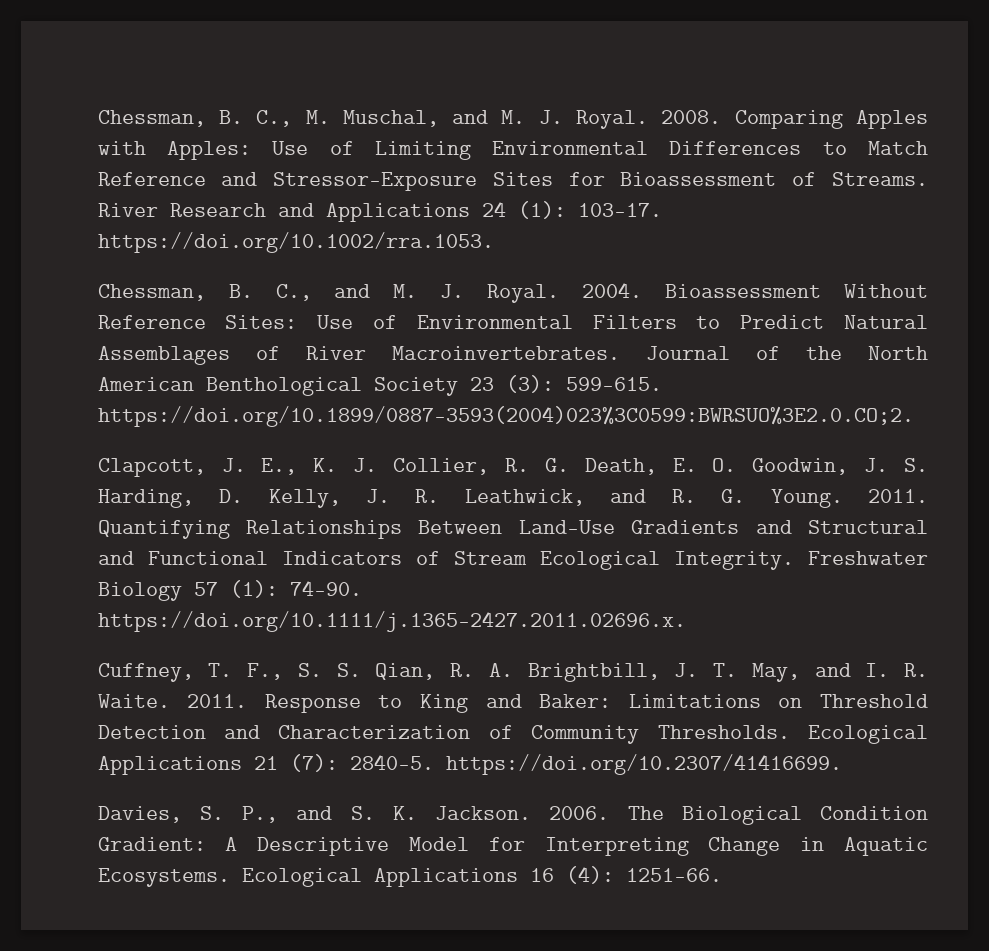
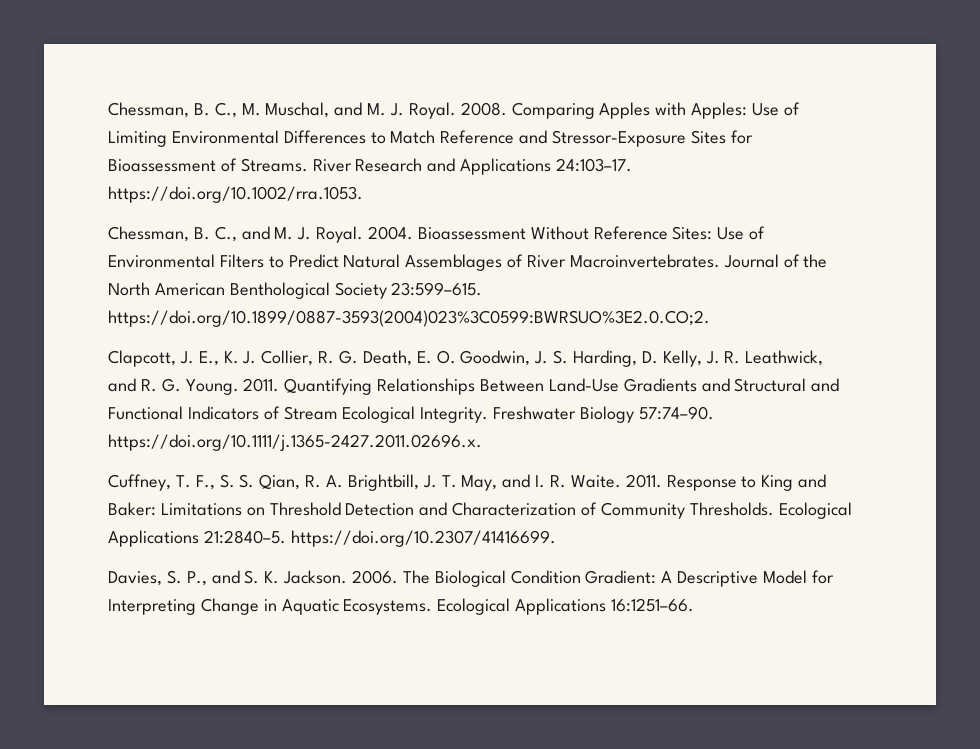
[481,201,662,219] 24 (1): 103–17. -> [556,158,633,172] 24:103–17.
[469,375,662,393] 23 (3): 599–615. -> [391,282,483,296] 23:599–615.
[193,580,362,598] 57 (1): 74–90. -> [638,406,714,420] 57:74–90.
[253,754,434,772] 21 (7): 2840–5. -> [203,530,286,544] 21:2840–5.
[529,866,722,884] 16 (4): 1251–66. -> [611,598,695,612] 16:1251–66.

